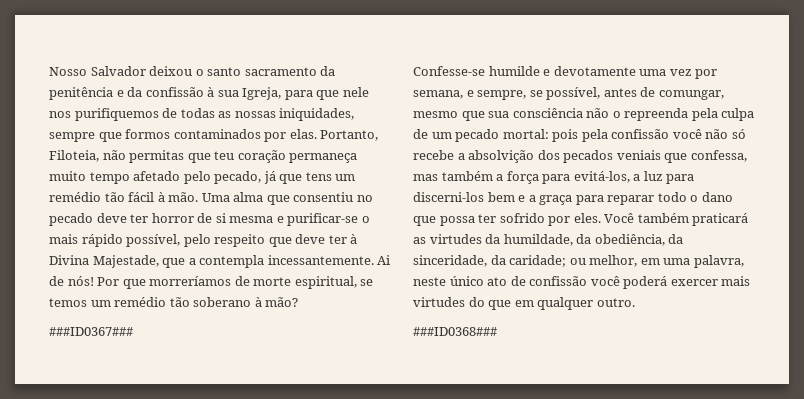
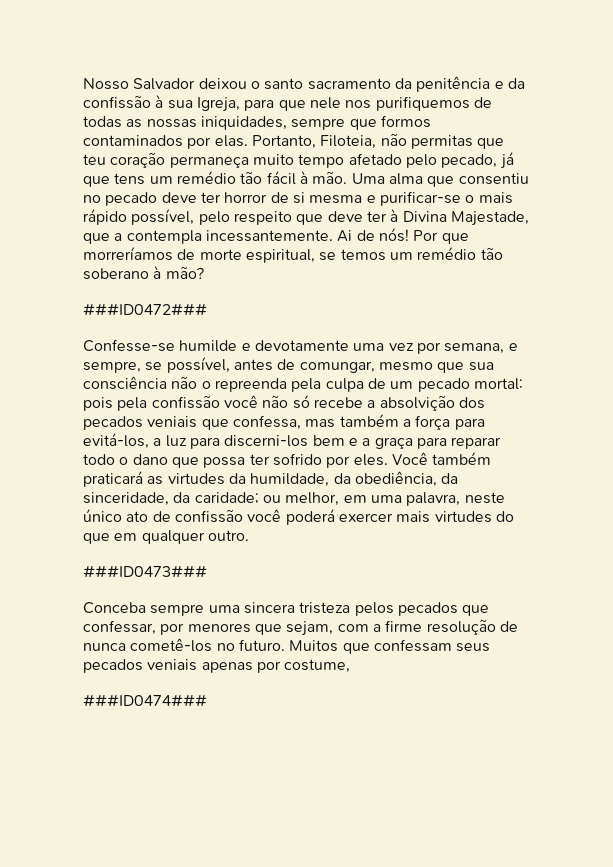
[49,327,133,336] ###ID0367### -> [83,303,207,316] ###ID0472###
[413,327,497,336] ###ID0368### -> [83,565,207,578] [83,602,490,616] [83,619,518,636] [83,638,491,654] [83,659,351,673] [83,694,207,707] ###ID0473### // Conceba sempre uma sincera tristeza pelos pecados que confessar, por menores que sejam, com a firme resolução de nunca cometê-los no futuro. Muitos que confessam seus pecados veniais apenas por costume, // ###ID0474###

